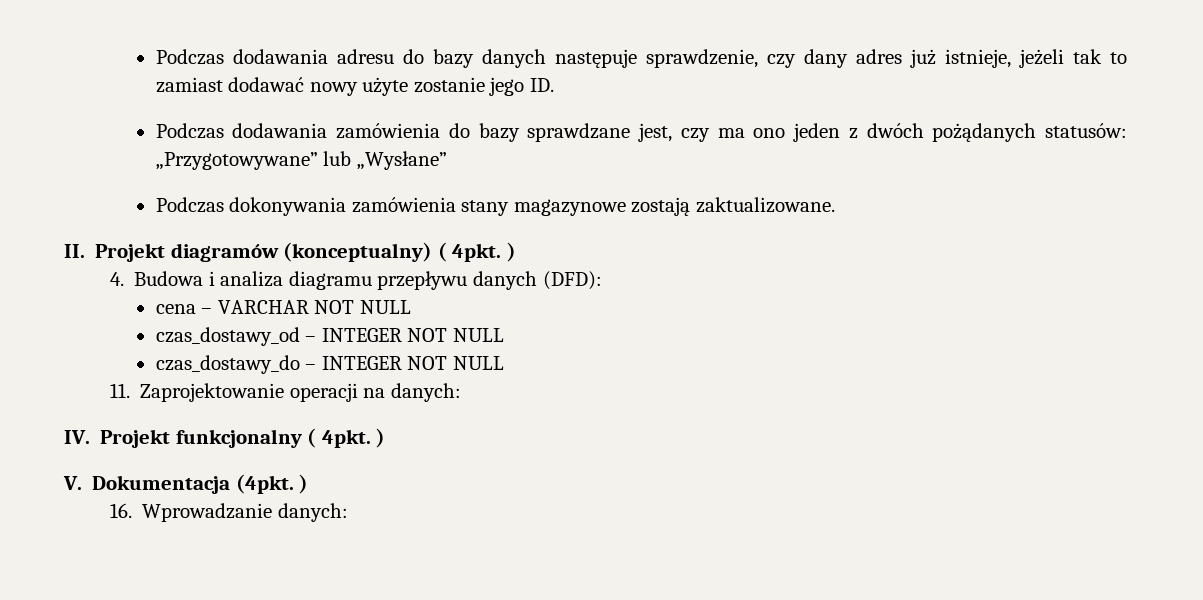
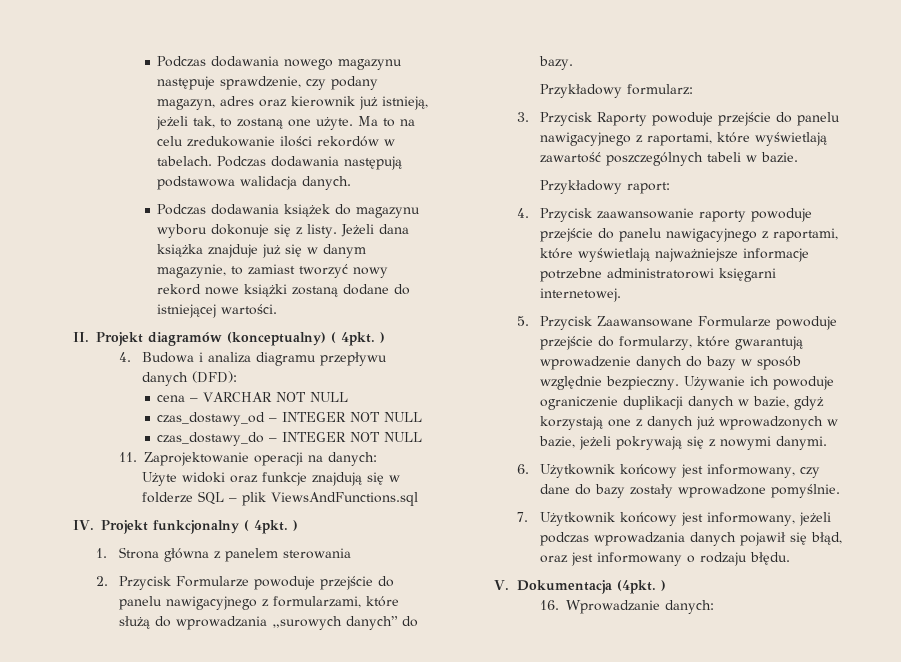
[155,49,1127,68] [155,77,554,96] [155,123,1127,142] [155,151,447,170] [155,197,835,216] Podczas dodawania adresu do bazy danych następuje sprawdzenie, czy dany adres już istnieje, jeżeli tak to zamiast dodawać nowy użyte zostanie jego ID. // Podczas dodawania zamówienia do bazy sprawdzane jest, czy ma ono jeden z dwóch pożądanych statusów: „Przygotowywane” lub „Wysłane” // Podczas dokonywania zamówienia stany magazynowe zostają zaktualizowane. -> [157,56,403,70] [157,76,379,90] [157,96,429,110] [156,116,416,130] [157,136,396,147] [157,156,403,170] [157,176,352,190] [157,204,421,218] [157,224,410,238] [157,244,367,258] [157,264,389,278] [157,284,411,297] [157,304,278,318] Podczas dodawania nowego magazynu następuje sprawdzenie, czy podany magazyn, adres oraz kierownik już istnieją, jeżeli tak, to zostaną one użyte. Ma to na celu zredukowanie ilości rekordów w tabelach. Podczas dodawania następują podstawowa walidacja danych. // Podczas dodawania książek do magazynu wyboru dokonuje się z listy. Jeżeli dana książka znajduje już się w danym magazynie, to zamiast tworzyć nowy rekord nowe książki zostaną dodane do istniejącej wartości.
(461, 392) none -> [141,472,400,486] [141,491,418,506] // Użyte widoki oraz funkcje znajdują się w folderze SQL – plik ViewsAndFunctions.sql
(386, 438) none -> [95,547,351,562] [95,576,394,590] [118,596,399,610] [118,616,418,630] [538,56,573,70] [539,84,693,98] [516,112,840,126] [539,132,827,146] [539,152,798,166] [539,180,670,194] [516,208,812,222] [539,228,838,242] [539,248,809,262] [539,268,776,282] [539,288,621,302] [516,316,837,330] [539,336,803,350] [539,356,801,370] [539,376,834,390] [539,396,824,410] [539,416,838,430] [538,436,827,450] [516,464,820,478] [539,484,840,498] [516,512,831,526] [539,532,842,546] [539,552,790,566] // 1. Strona główna z panelem sterowania // 2. Przycisk Formularze powoduje przejście do panelu nawigacyjnego z formularzami, które służą do wprowadzania „surowych danych” do bazy. // Przykładowy formularz: // 3. Przycisk Raporty powoduje przejście do panelu nawigacyjnego z raportami, które wyświetlają zawartość poszczególnych tabeli w bazie. // Przykładowy raport: // 4. Przycisk zaawansowanie raporty powoduje przejście do panelu nawigacyjnego z raportami, które wyświetlają najważniejsze informacje potrzebne administratorowi księgarni internetowej. // 5. Przycisk Zaawansowane Formularze powoduje przejście do formularzy, które gwarantują wprowadzenie danych do bazy w sposób względnie bezpieczny. Używanie ich powoduje ograniczenie duplikacji danych w bazie, gdyż korzystają one z danych już wprowadzonych w bazie, jeżeli pokrywają się z nowymi danymi. // 6. Użytkownik końcowy jest informowany, czy dane do bazy zostały wprowadzone pomyślnie. // 7. Użytkownik końcowy jest informowany, jeżeli podczas wprowadzania danych pojawił się błąd, oraz jest informowany o rodzaju błędu.

